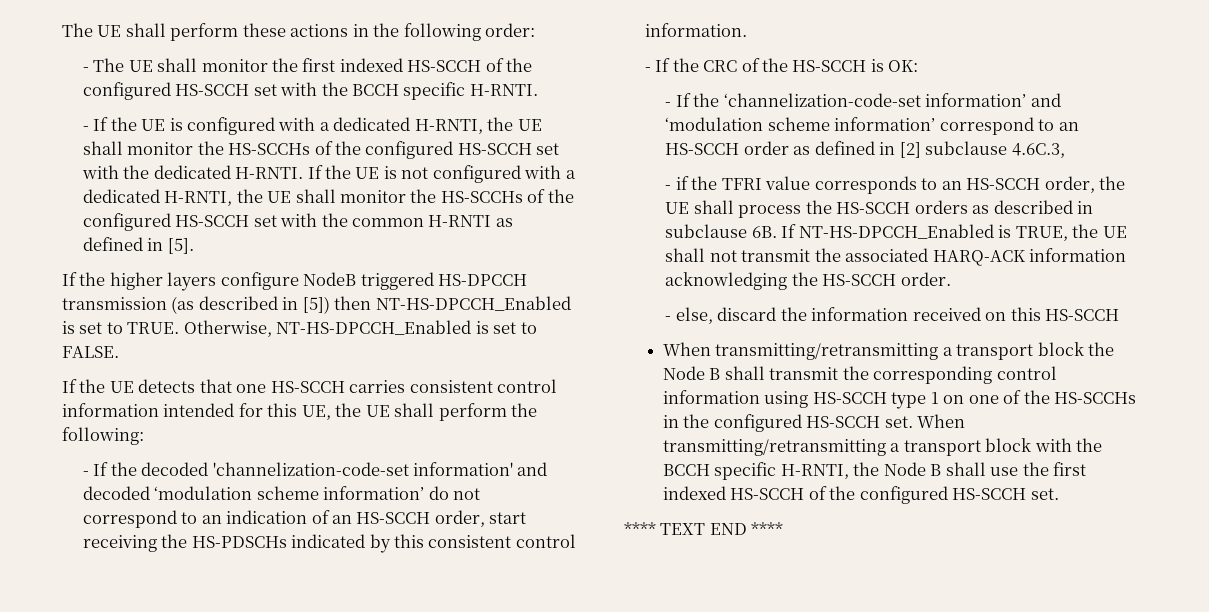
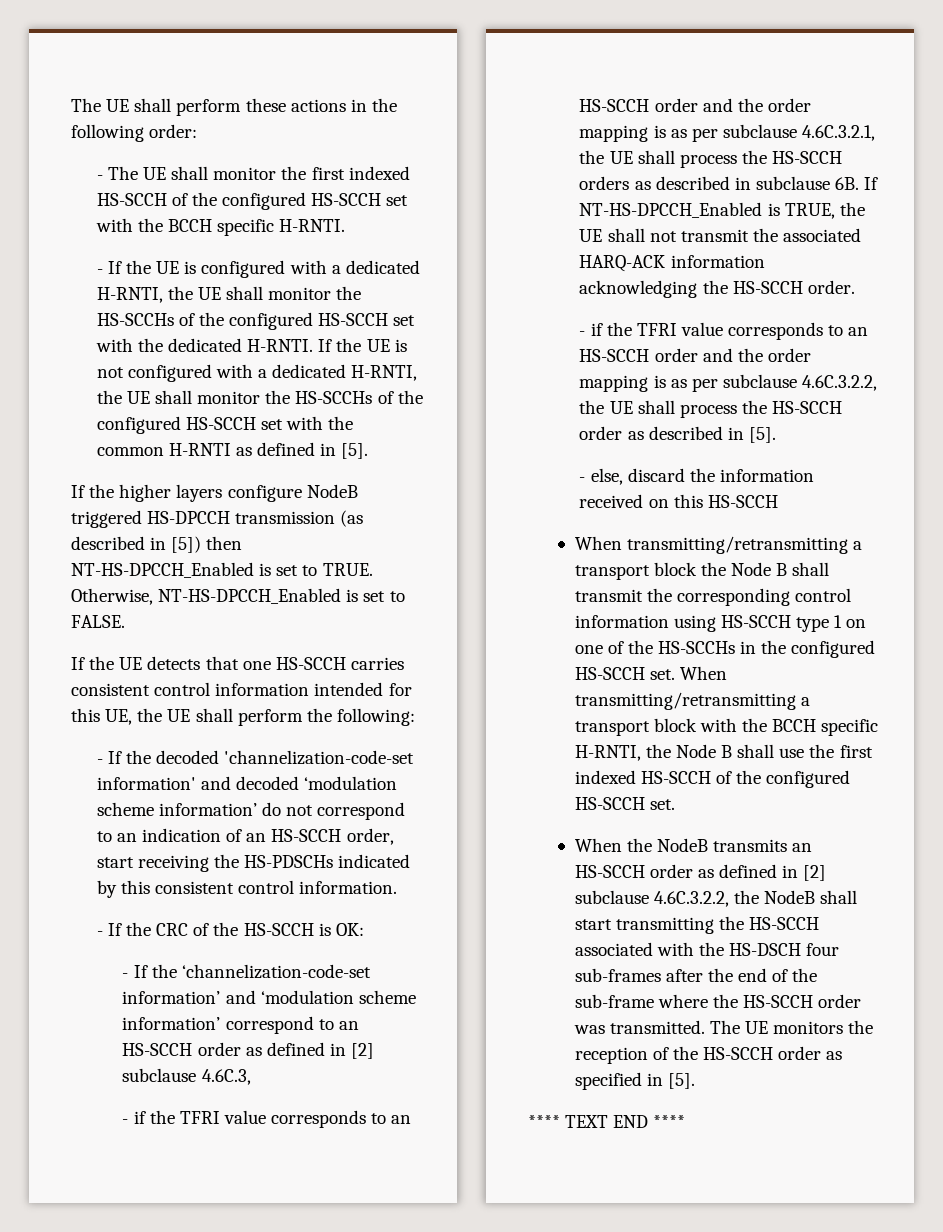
[1044,176,1095,193] order, -> [654,98,811,112] [579,124,876,142] order and the order mapping is as per subclause 4.6C.3.2.1,
(951, 279) none -> [579,322,869,340] [579,348,811,362] [579,374,878,392] [579,400,843,418] [579,426,776,443] // - if the TFRI value corresponds to an HS-SCCH order and the order mapping is as per subclause 4.6C.3.2.2, the UE shall process the HS-SCCH order as described in [5].
(1059, 494) none -> [574,838,813,852] [574,864,827,881] [574,890,858,907] [574,916,820,934] [574,942,840,956] [574,968,818,982] [574,994,862,1008] [573,1020,874,1034] [574,1046,843,1064] [574,1072,695,1090] // When the NodeB transmits an HS-SCCH order as defined in [2] subclause 4.6C.3.2.2, the NodeB shall start transmitting the HS-SCCH associated with the HS-DSCH four sub-frames after the end of the sub-frame where the HS-SCCH order was transmitted. The UE monitors the reception of the HS-SCCH order as specified in [5].

